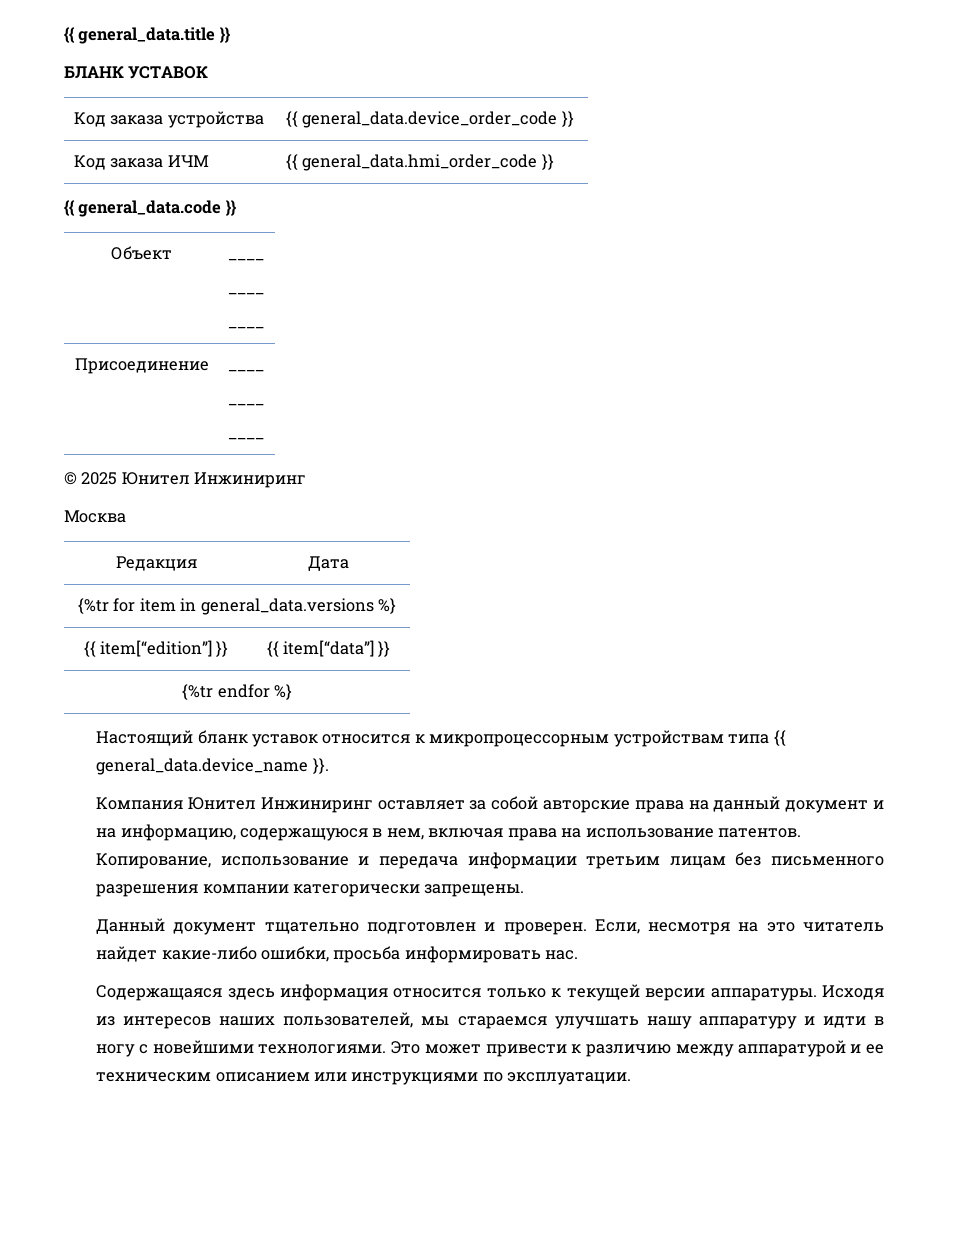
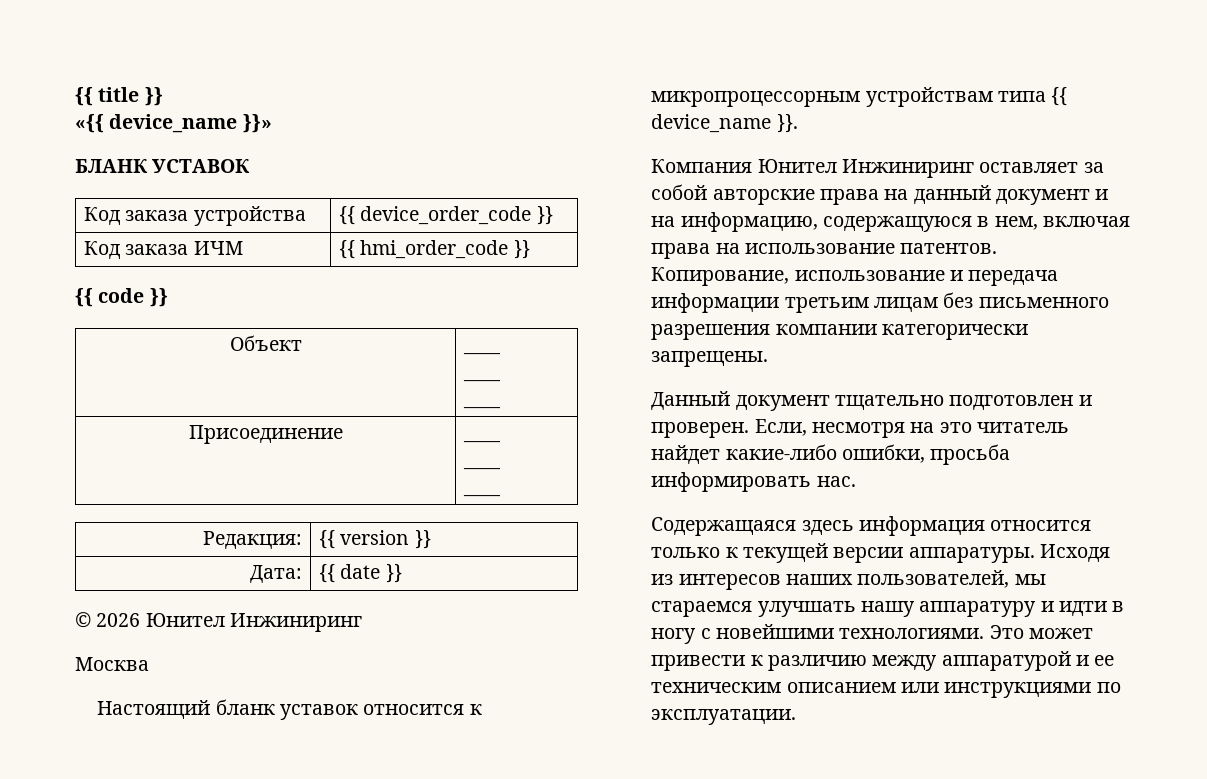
[64,27,230,44] {{ general_data.title }} -> [75,87,163,106] [75,114,272,133] {{ title }} // «{{ device_name }}»
[302,111,558,128] general_data.device_order_code -> [360,206,532,225] device_order_code
[302,154,538,171] general_data.hmi_order_code -> [360,240,509,259] hmi_order_code
[78,200,222,217] general_data.code -> [98,288,145,303] code
(264, 439) none -> [202,531,302,549] [319,530,431,549] [249,565,302,583] [319,564,402,583] // Редакция: | {{ version }} // Дата: | {{ date }}
[81,472,118,485] 2025 -> [96,613,141,627] 2026
[115,556,197,571] [308,556,349,571] [77,598,397,615] [83,640,229,657] [266,640,391,657] [182,684,292,700] // Редакция | Дата // {%tr for item in general_data.versions %} // {{ item[“edition”] }} | {{ item[“data”] }} // {%tr endfor %} -> (149, 664) none
[96,758,309,775] general_data.device_name -> [651,114,772,133] device_name

